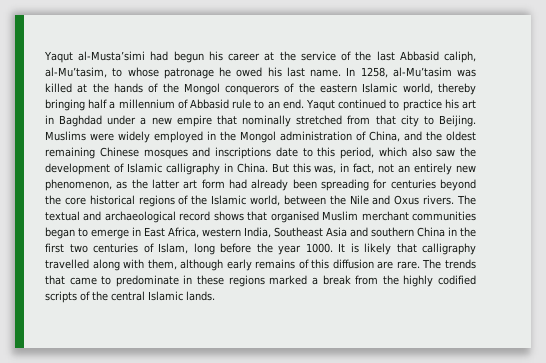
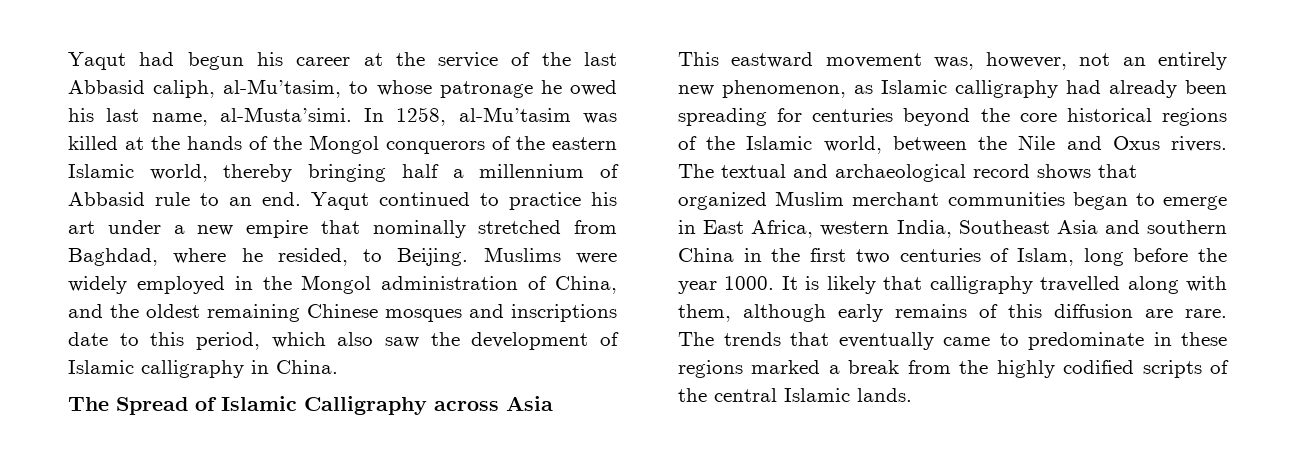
[44,51,146,63] Yaqut al-Musta’simi -> [68,52,126,70] Yaqut
[310,69,341,77] name. -> [151,107,352,126] name, al-Musta’simi.
[45,115,103,127] in Baghdad -> (95, 227) none
[375,115,419,127] that city -> [68,248,348,266] Baghdad, where he resided,
[271,163,375,174] But this was, in fact, -> [68,396,553,415] [678,52,1068,70] // The Spread of Islamic Calligraphy across Asia // This eastward movement was, however,
[131,179,225,189] the latter art form -> [881,80,1058,98] Islamic calligraphy
[270,211,319,223] organised -> [678,192,767,210] organized
(65, 280) none -> [838,332,934,350] eventually

